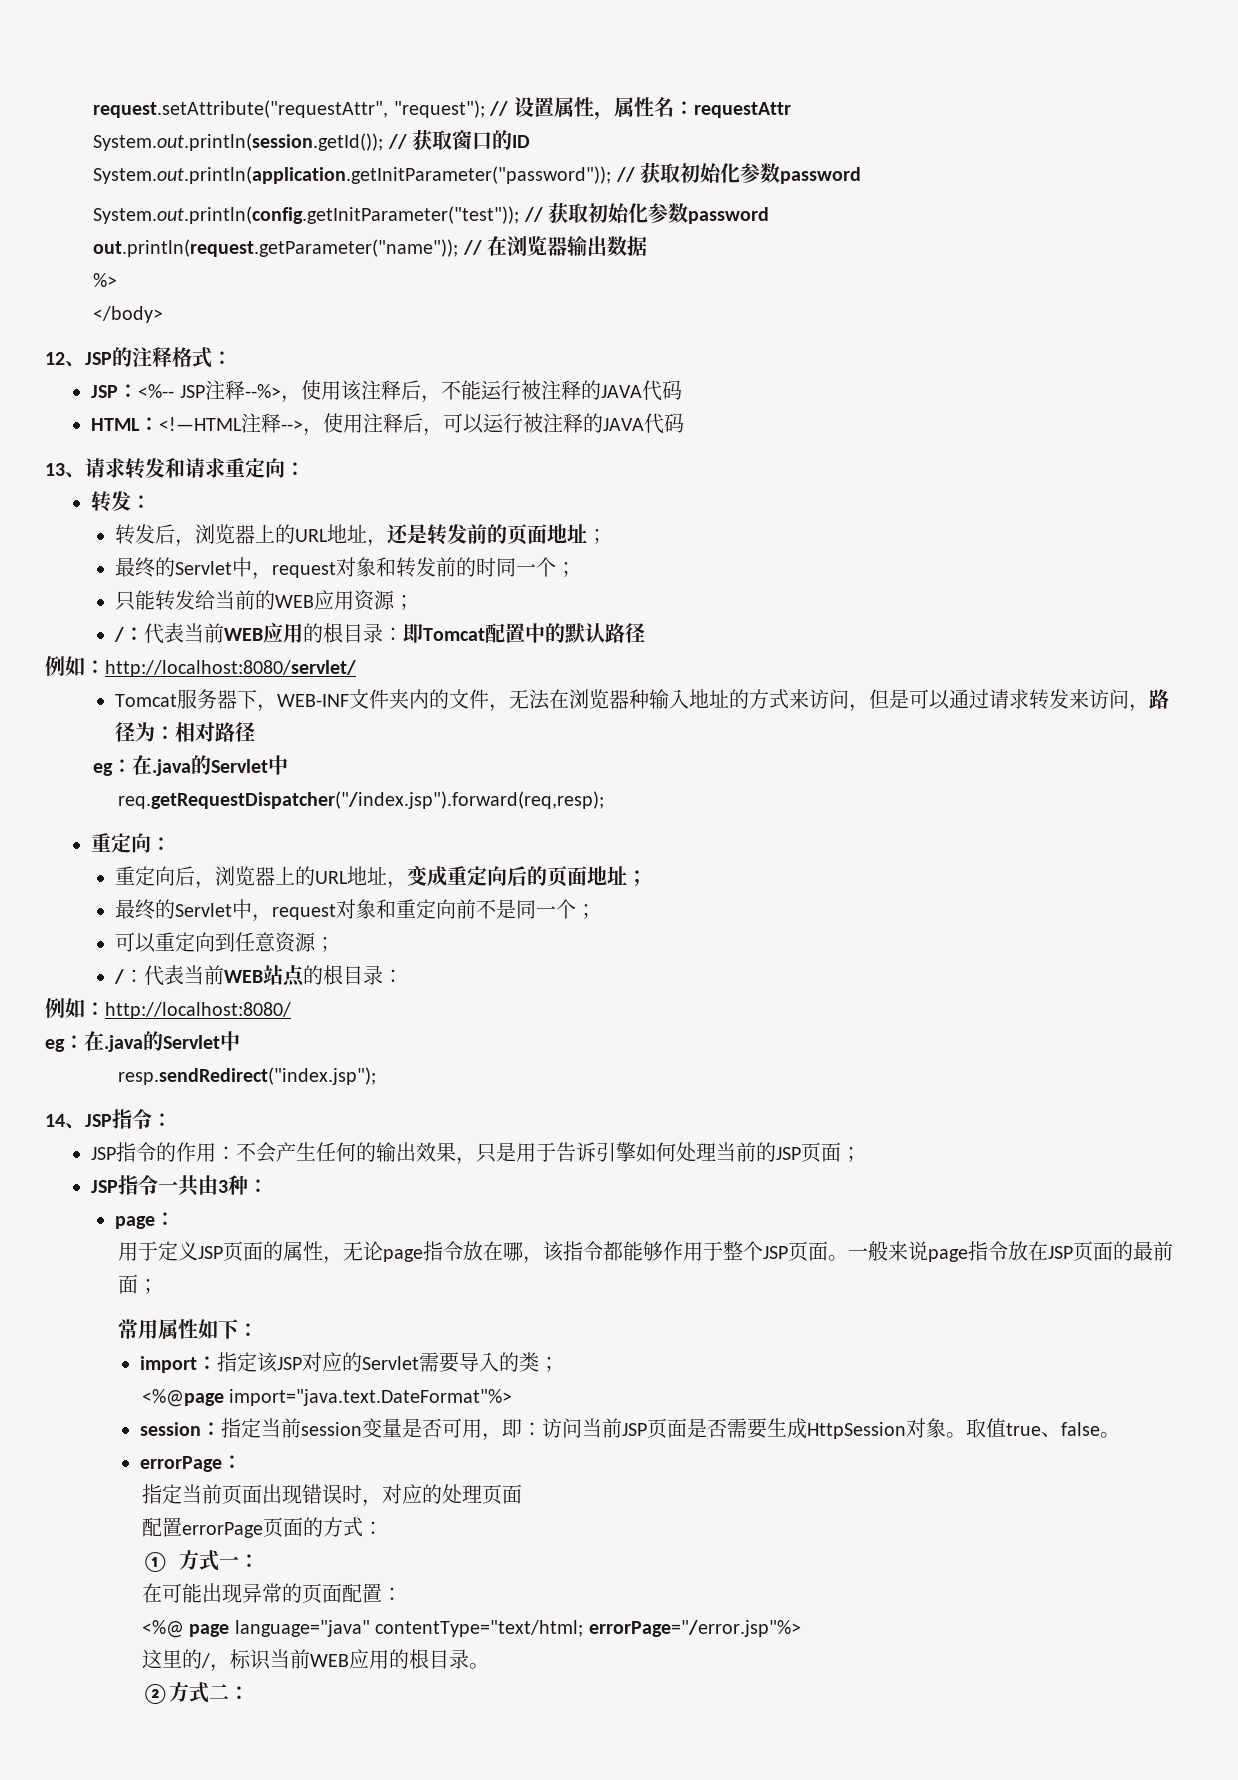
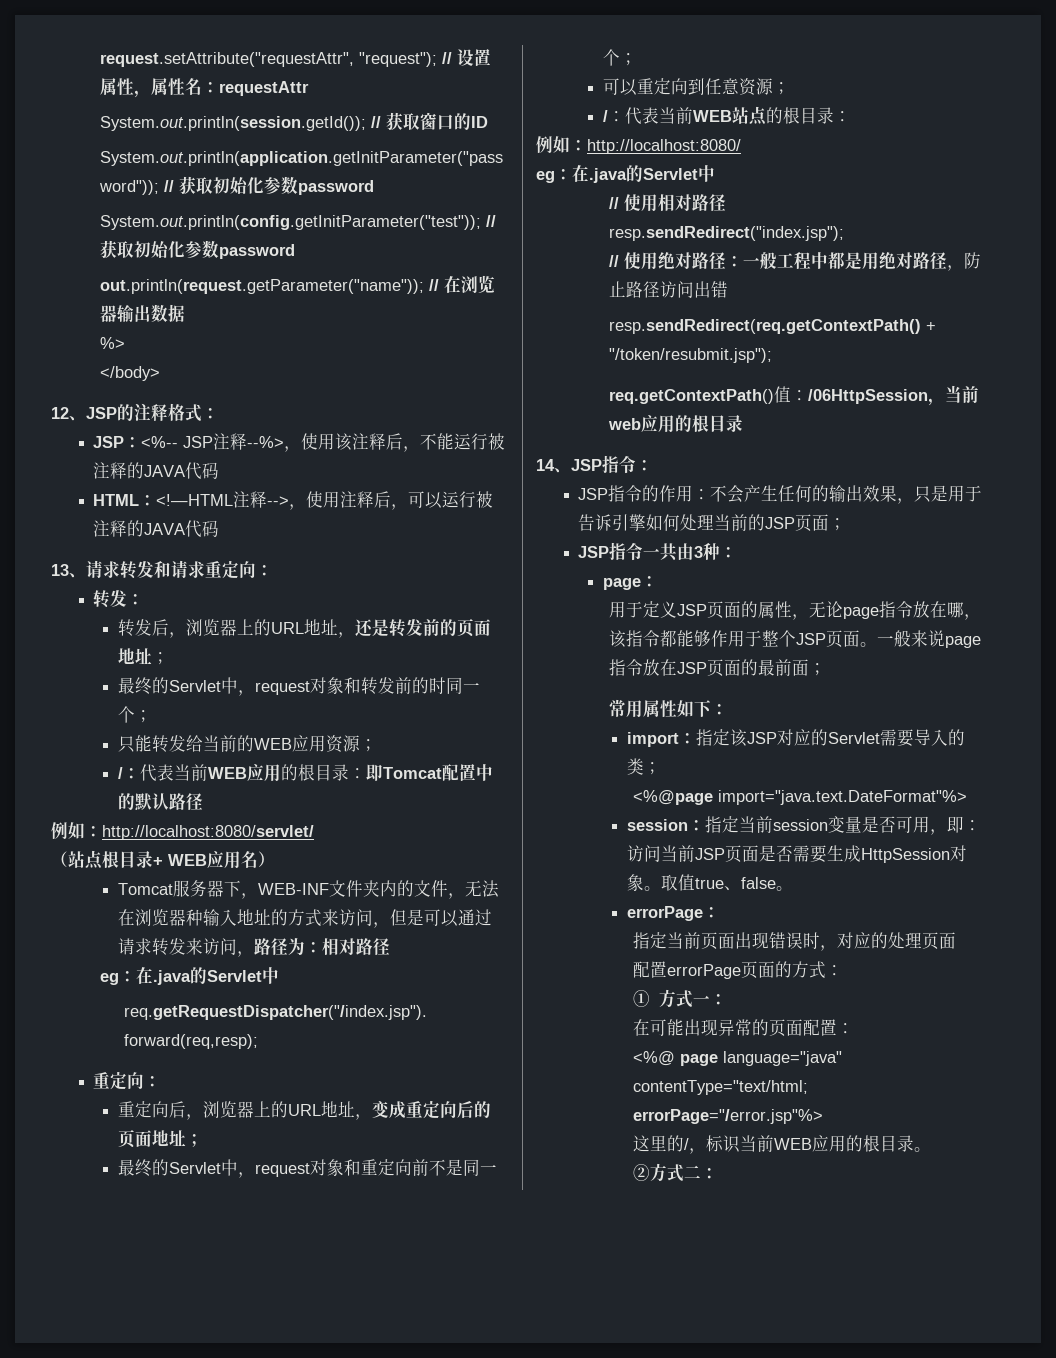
(356, 668) none -> [51,850,275,870] // （站点根目录+ WEB应用名）
[117,1067,376,1085] resp.sendRedirect("index.jsp"); -> [608,194,726,212] [608,226,844,241] [608,252,981,271] [608,281,728,298] [608,319,936,334] [608,348,772,363] [608,385,979,406] [607,415,743,433] // 使用相对路径 // resp.sendRedirect("index.jsp"); // // 使用绝对路径：一般工程中都是用绝对路径，防止路径访问出错 // resp.sendRedirect(req.getContextPath() + "/token/resubmit.jsp"); // req.getContextPath()值：/06HttpSession，当前web应用的根目录

